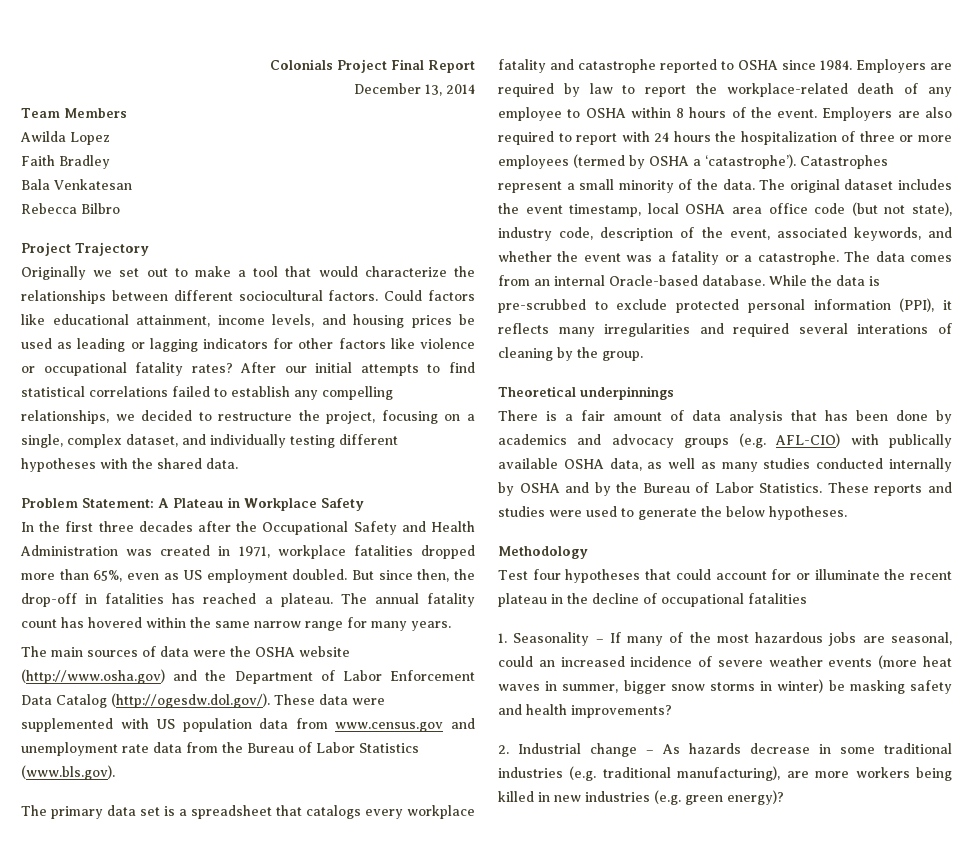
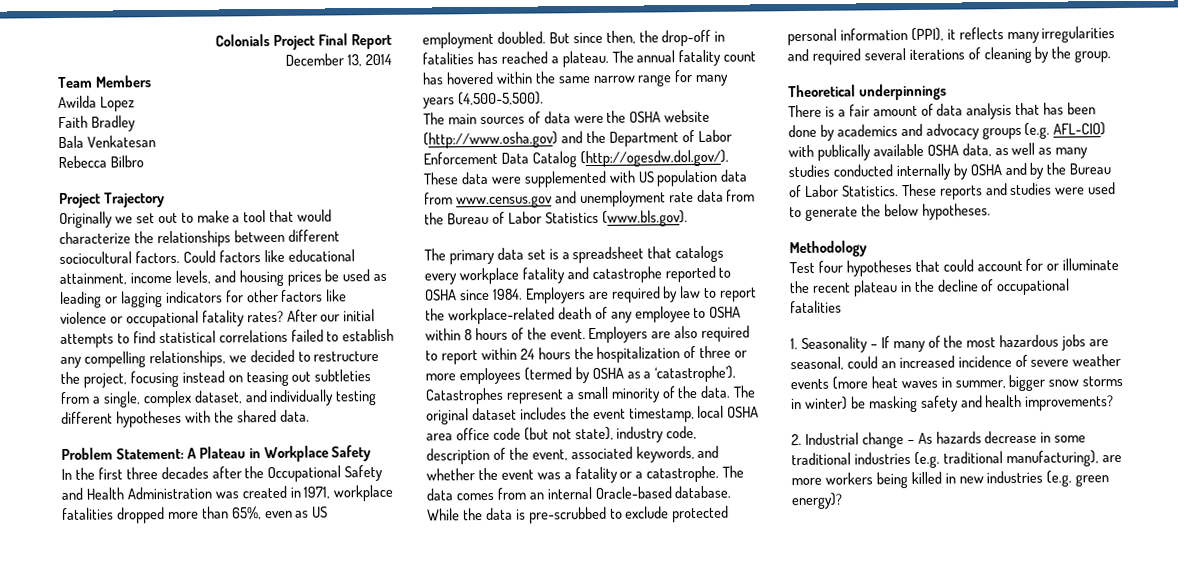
[444,414,461,421] on -> [181,369,372,387] [60,391,90,405] instead on teasing out subtleties from
[411,621,451,631] years. -> [423,91,544,109] years (4,500-5,500).
[621,131,650,142] with -> [480,347,517,361] within
(689, 161) none -> [626,371,641,379] as
[857,324,929,334] interations -> [908,48,965,61] iterations

